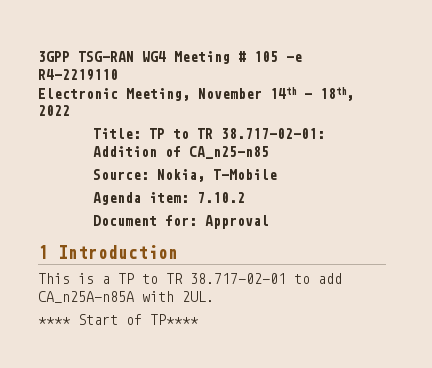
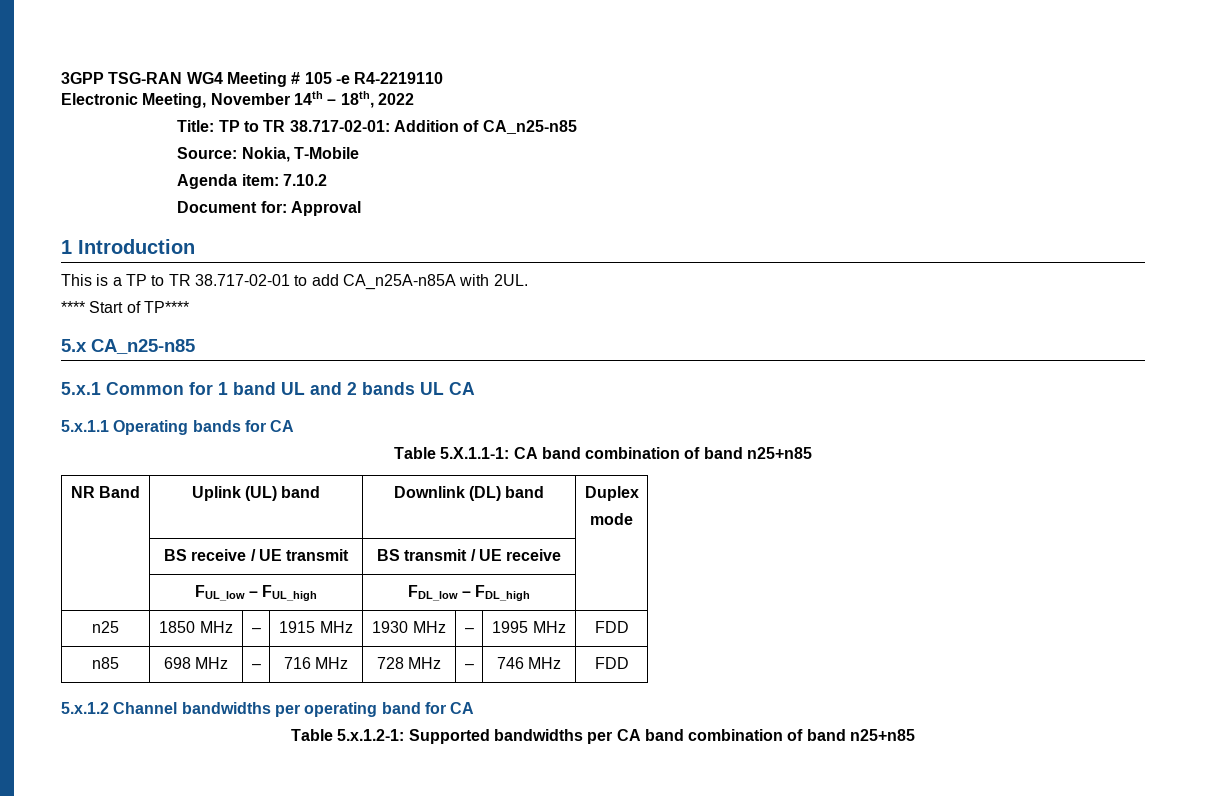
(199, 319) none -> [61,339,195,354] [61,382,475,395] [61,420,295,435] [393,447,813,459] [70,486,141,498] [191,486,321,501] [393,486,545,501] [584,486,639,501] [590,513,633,525] [163,549,350,561] [376,549,562,561] [194,585,318,601] [407,585,531,601] [92,621,119,633] [159,621,233,633] [251,628,261,633] [279,621,353,633] [372,621,446,633] [464,628,474,633] [492,621,566,633] [594,621,629,633] [92,657,119,669] [163,657,229,669] [251,664,261,669] [283,657,349,669] [376,657,442,669] [464,664,474,669] [496,657,562,669] [594,657,629,669] [61,702,475,717] [290,729,916,744] // 5.x CA_n25-n85 // 5.x.1 Common for 1 band UL and 2 bands UL CA // 5.x.1.1 Operating bands for CA // Table 5.X.1.1-1: CA band combination of band n25+n85 // NR Band | Uplink (UL) band | Downlink (DL) band | Duplex // mode // | BS receive / UE transmit | BS transmit / UE receive | // | FUL_low – FUL_high | FDL_low – FDL_high | // n25 | 1850 MHz | – | 1915 MHz | 1930 MHz | – | 1995 MHz | FDD // n85 | 698 MHz | – | 716 MHz | 728 MHz | – | 746 MHz | FDD // 5.x.1.2 Channel bandwidths per operating band for CA // Table 5.x.1.2-1: Supported bandwidths per CA band combination of band n25+n85

